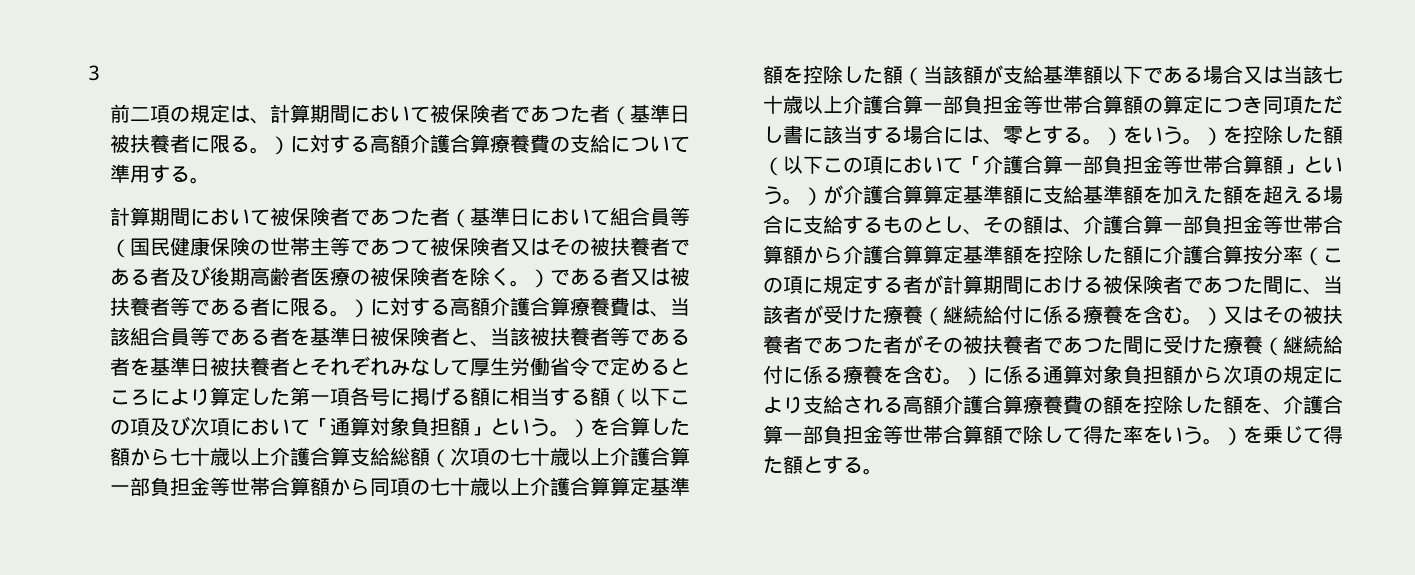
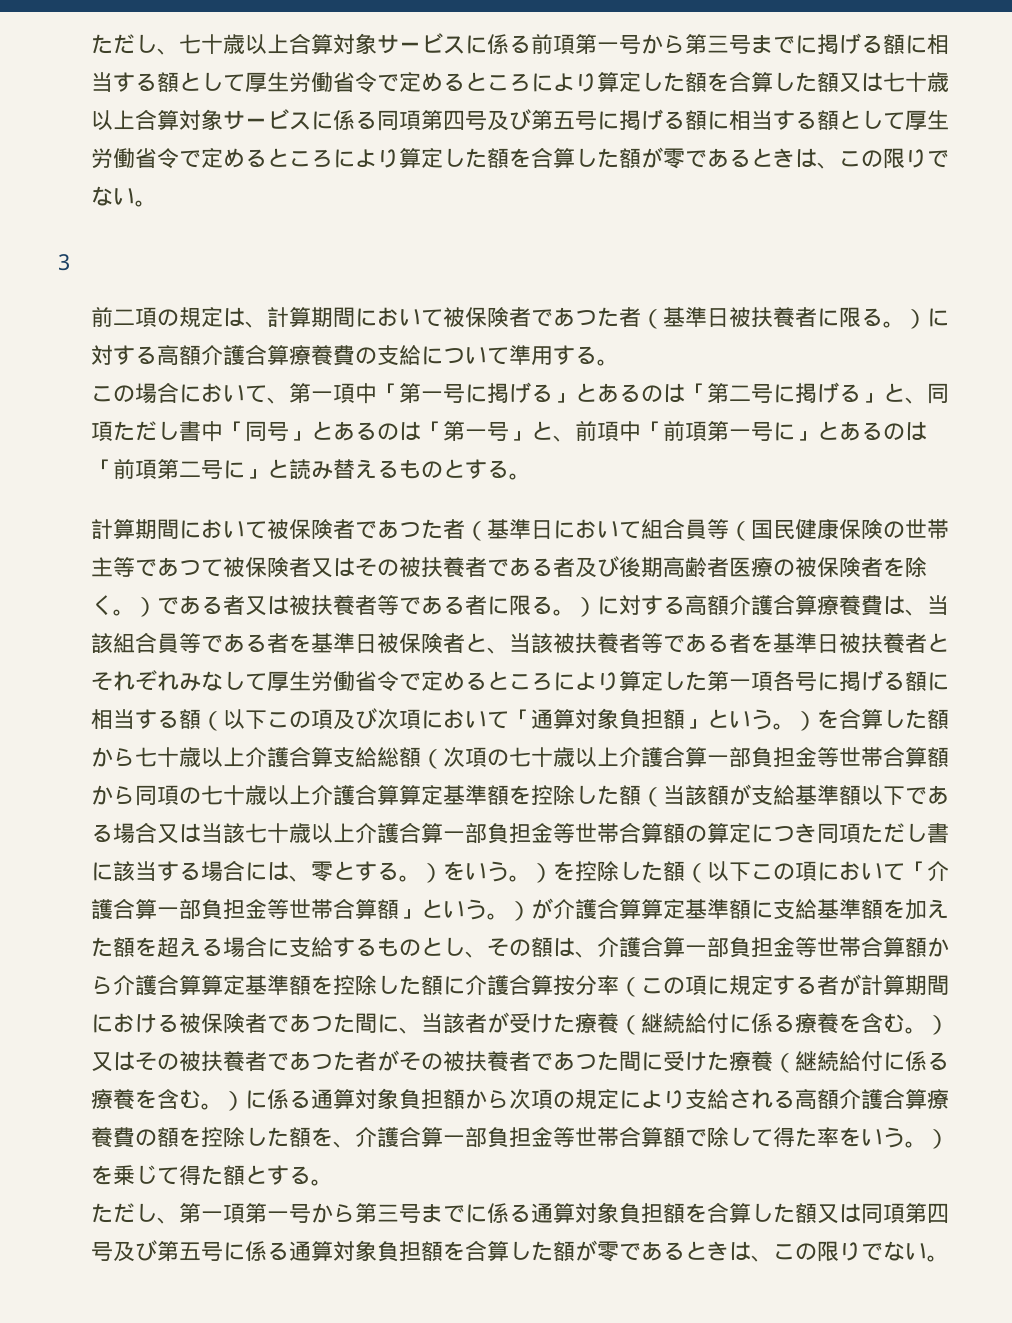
(84, 73) none -> [90,33,949,55] [90,71,949,93] [90,109,949,131] [90,147,949,169] [90,186,157,207] ただし、七十歳以上合算対象サービスに係る前項第一号から第三号までに掲げる額に相当する額として厚生労働省令で定めるところにより算定した額を合算した額又は七十歳以上合算対象サービスに係る同項第四号及び第五号に掲げる額に相当する額として厚生労働省令で定めるところにより算定した額を合算した額が零であるときは、この限りでない。 //
(211, 180) none -> [90,382,949,404] [90,420,927,442] [90,458,531,480] // この場合において、第一項中「第一号に掲げる」とあるのは「第二号に掲げる」と、同項ただし書中「同号」とあるのは「第一号」と、前項中「前項第一号に」とあるのは「前項第二号に」と読み替えるものとする。
(884, 471) none -> [90,1202,949,1224] [90,1240,949,1262] // ただし、第一項第一号から第三号までに係る通算対象負担額を合算した額又は同項第四号及び第五号に係る通算対象負担額を合算した額が零であるときは、この限りでない。

